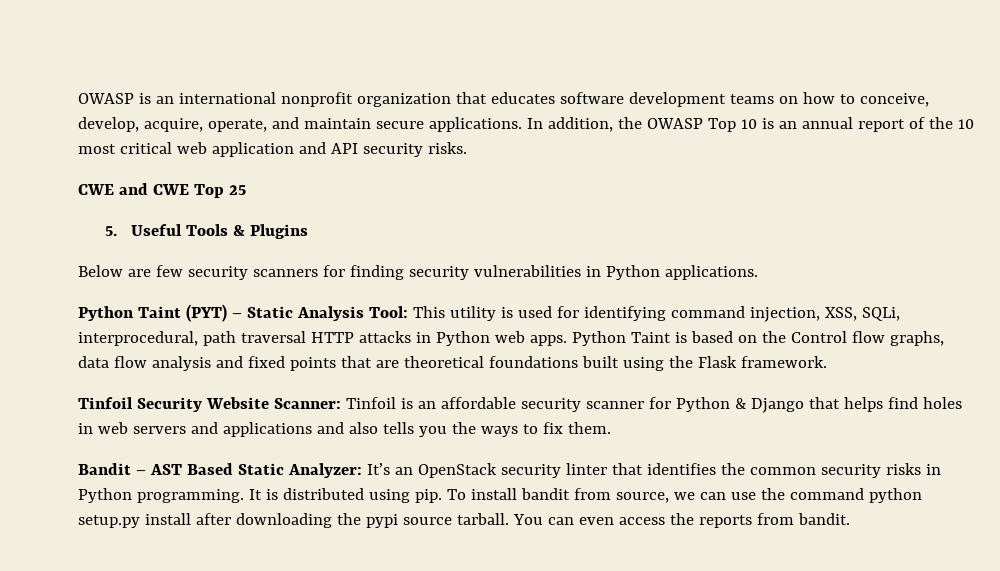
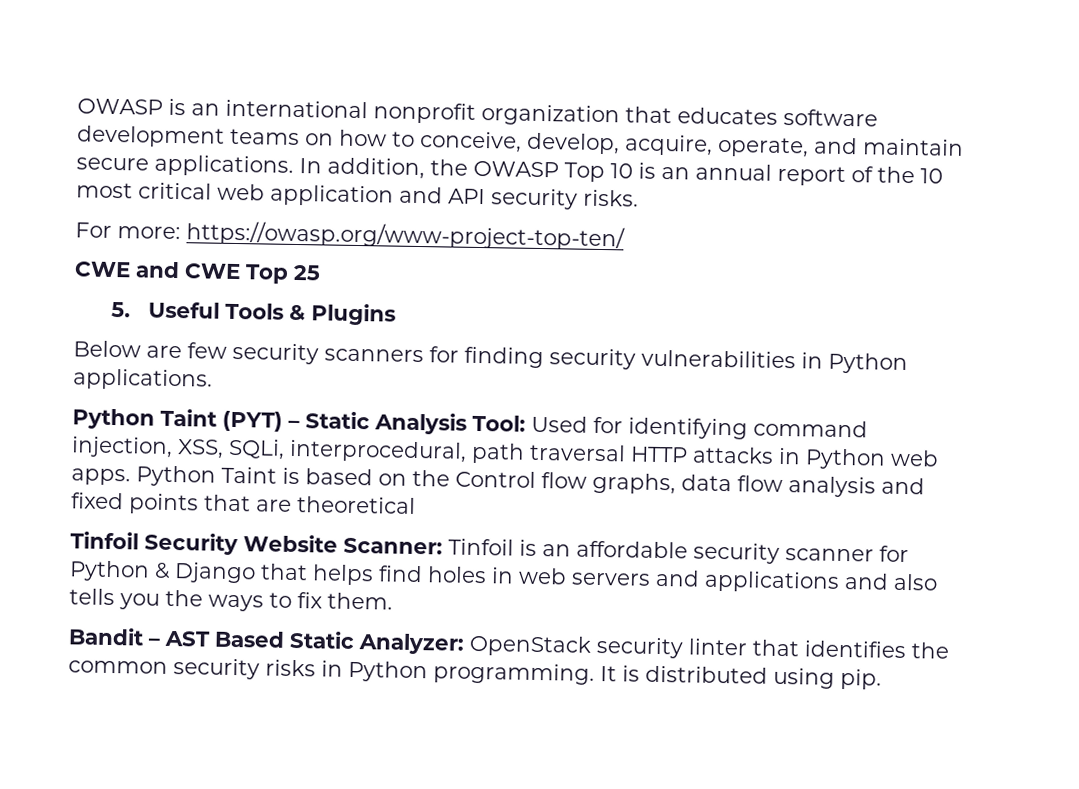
(467, 148) none -> [75,220,625,251] // For more: https://owasp.org/www-project-top-ten/
[412,306,552,321] This utility is used -> [531,415,588,433] Used
[488,356,827,371] foundations built using the Flask framework. -> (416, 505) none
[366,463,413,475] It’s an -> (465, 644) none
[446,488,922,503] [78,513,850,528] To install bandit from source, we can use the command python setup.py install after downloading the pypi source tarball. You can even access the reports from bandit. -> (882, 679) none

